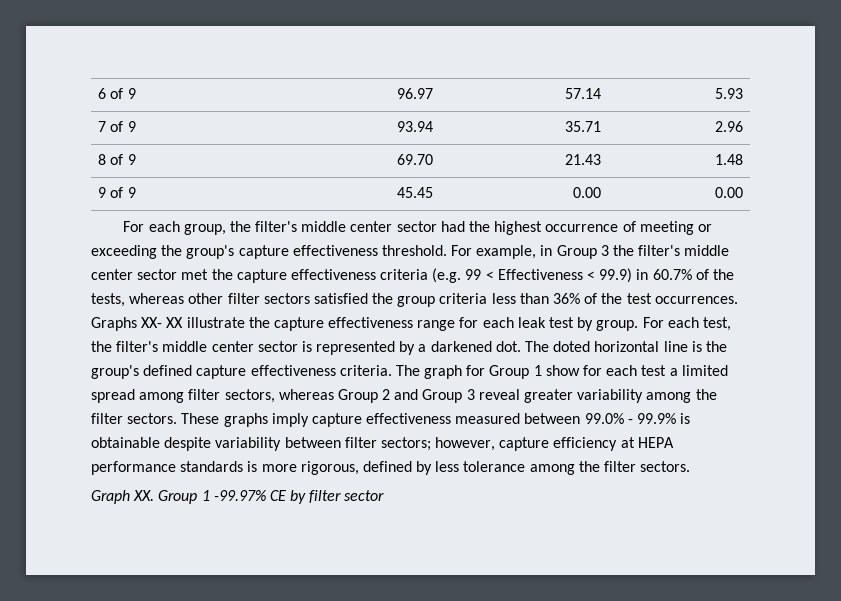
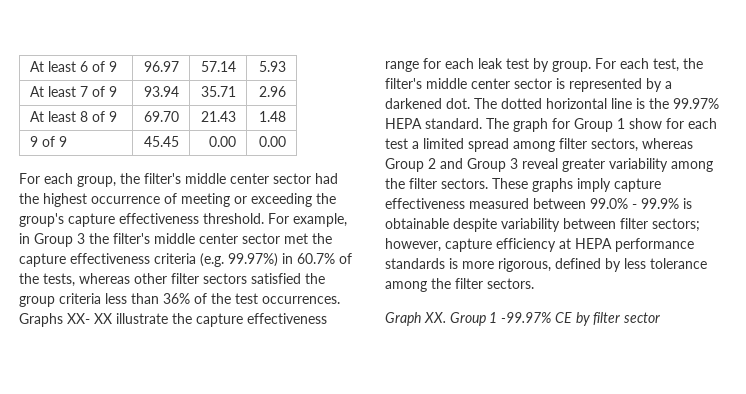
(98, 93) none -> [29,61,76,72] At least
(743, 93) none -> [29,86,76,97] At least
(743, 126) none -> [29,111,76,122] At least
[465,268,633,283] 99 < Effectiveness < 99.9) -> [228,253,278,267] 99.97%)
[553,341,591,352] doted -> [501,98,542,109] dotted
[91,365,392,379] group's defined capture effectiveness criteria. -> [673,98,719,109] [385,118,482,129] 99.97% HEPA standard.

